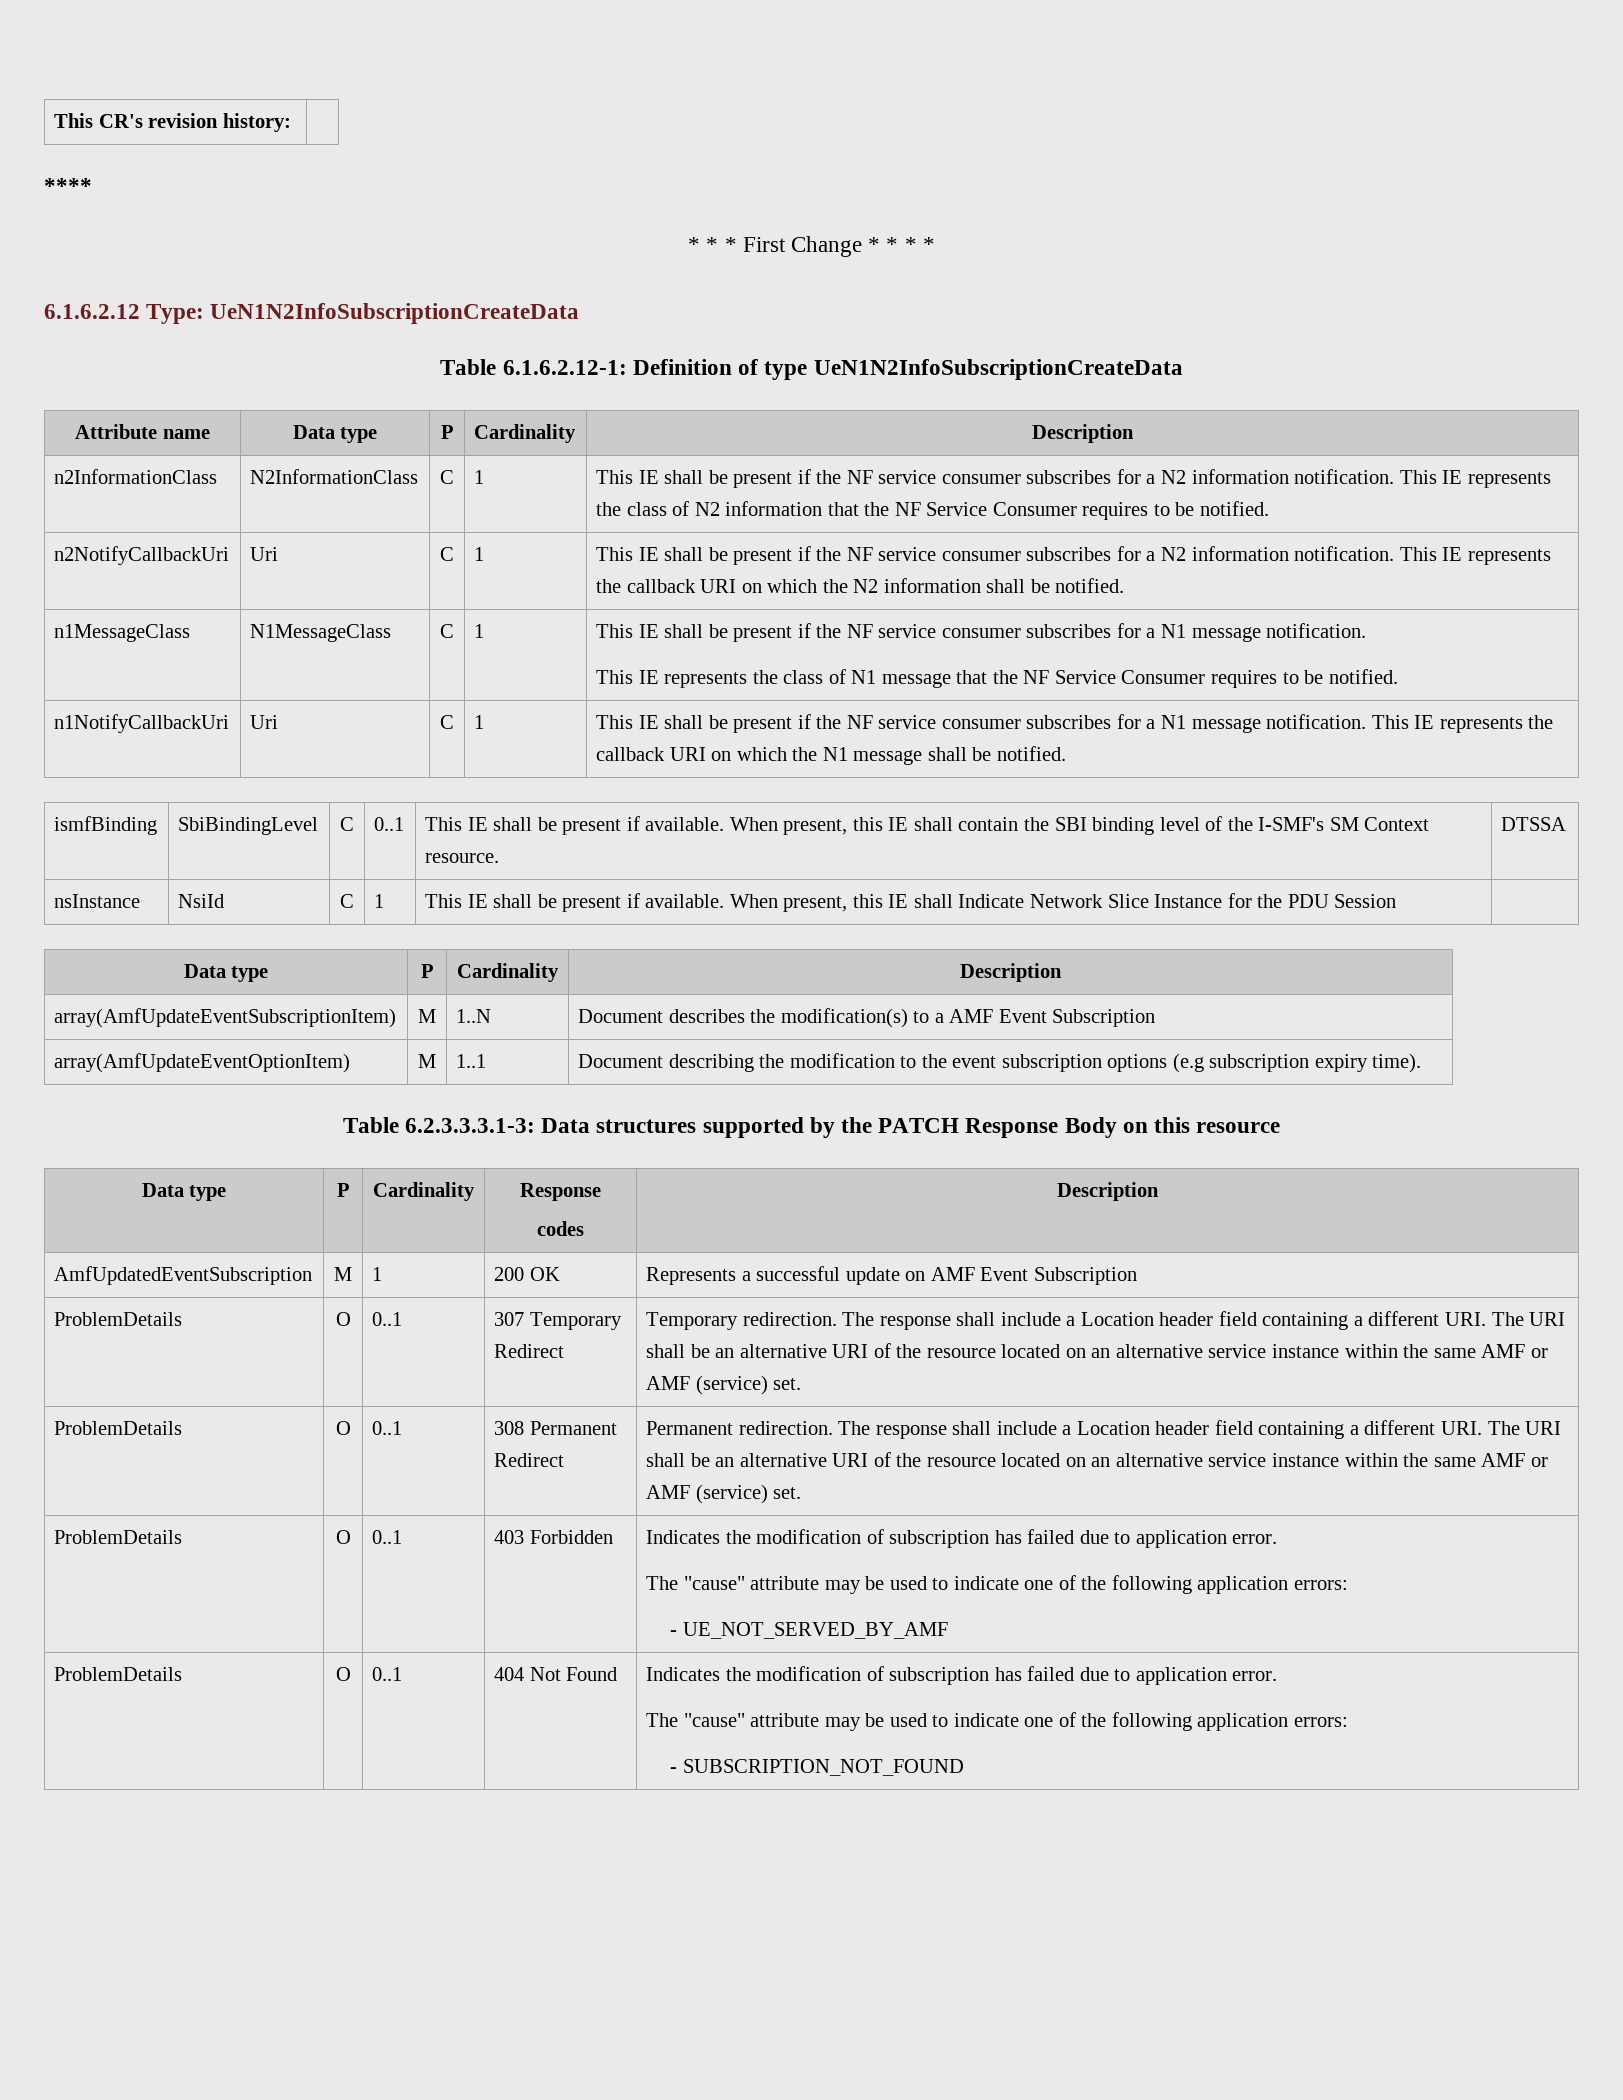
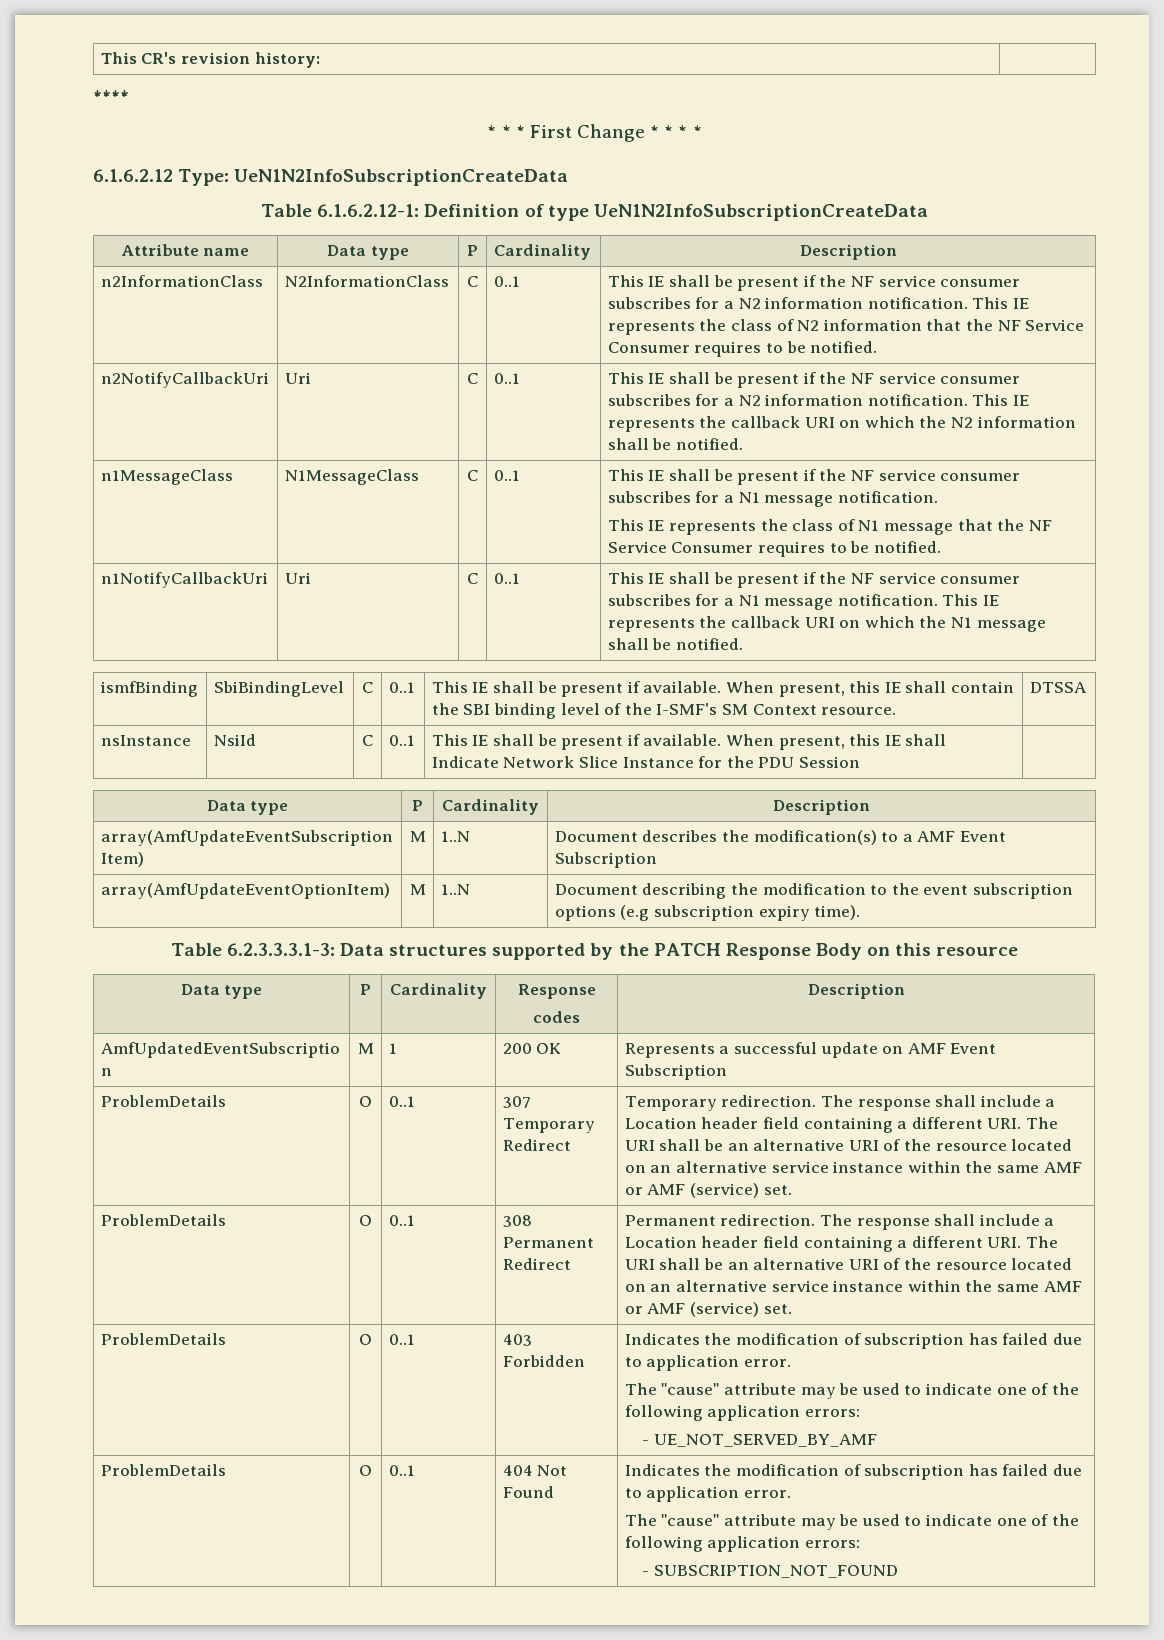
[474,470,485,484] 1 -> [493,276,520,287] 0..1
[474,547,485,561] 1 -> [493,373,520,384] 0..1
[474,624,485,638] 1 -> [493,470,520,481] 0..1
[474,715,485,729] 1 -> [493,573,520,584] 0..1
[374,894,385,908] 1 -> [388,735,415,746] 0..1
[456,1054,487,1068] 1..1 -> [440,884,470,895] 1..N

